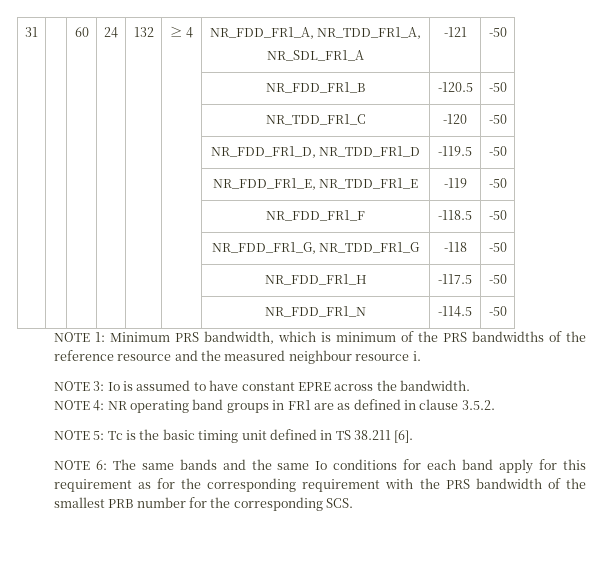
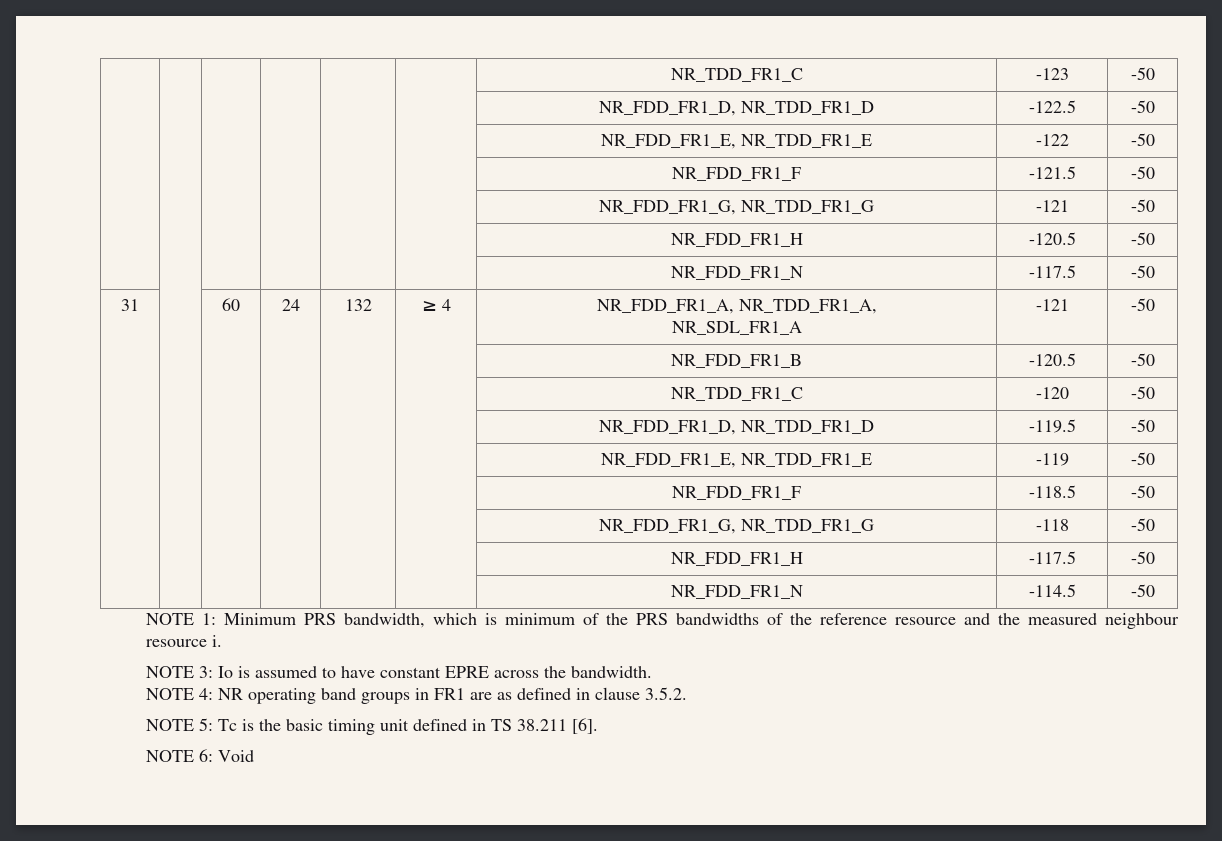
(25, 32) none -> [670,68,803,82] [1035,68,1069,80] [1130,67,1155,80] [599,101,874,116] [1028,100,1076,113] [1130,100,1155,113] [601,134,872,149] [1035,134,1069,146] [1130,133,1155,146] [672,167,801,181] [1028,166,1076,179] [1130,166,1155,179] [599,200,874,215] [1035,200,1069,212] [1130,199,1155,212] [670,233,803,247] [1028,232,1076,245] [1130,232,1155,245] [670,266,803,280] [1028,265,1076,278] [1130,265,1155,278] | | | | | | NR_TDD_FR1_C | -123 | -50 // | | | | | | NR_FDD_FR1_D, NR_TDD_FR1_D | -122.5 | -50 // | | | | | | NR_FDD_FR1_E, NR_TDD_FR1_E | -122 | -50 // | | | | | | NR_FDD_FR1_F | -121.5 | -50 // | | | | | | NR_FDD_FR1_G, NR_TDD_FR1_G | -121 | -50 // | | | | | | NR_FDD_FR1_H | -120.5 | -50 // | | | | | | NR_FDD_FR1_N | -117.5 | -50 //
[112,459,586,474] [53,478,587,492] [53,497,354,511] The same bands and the same Io conditions for each band apply for this requirement as for the corresponding requirement with the PRS bandwidth of the smallest PRB number for the corresponding SCS. -> [218,750,255,762] Void

